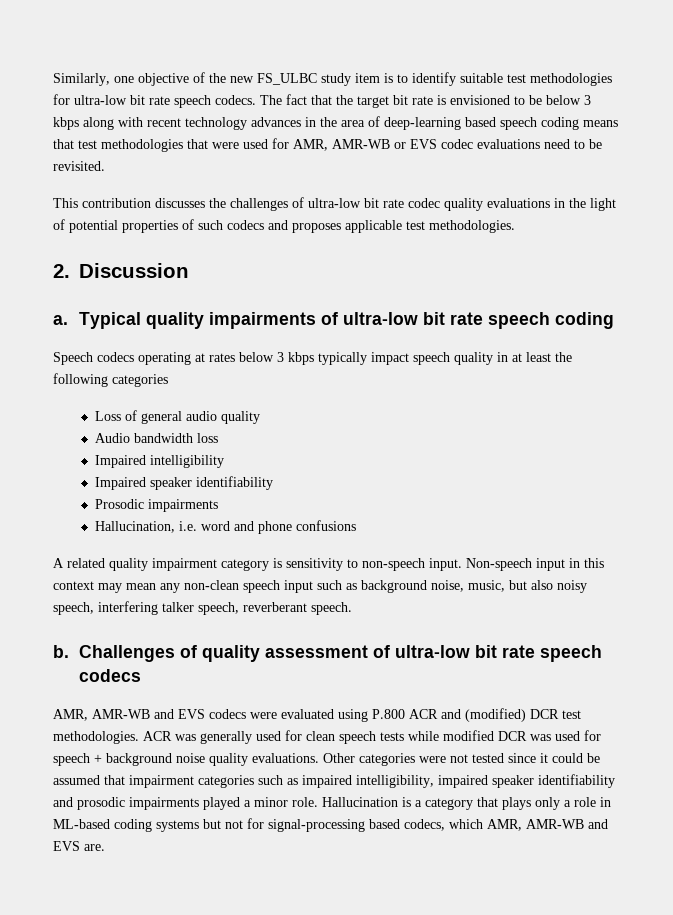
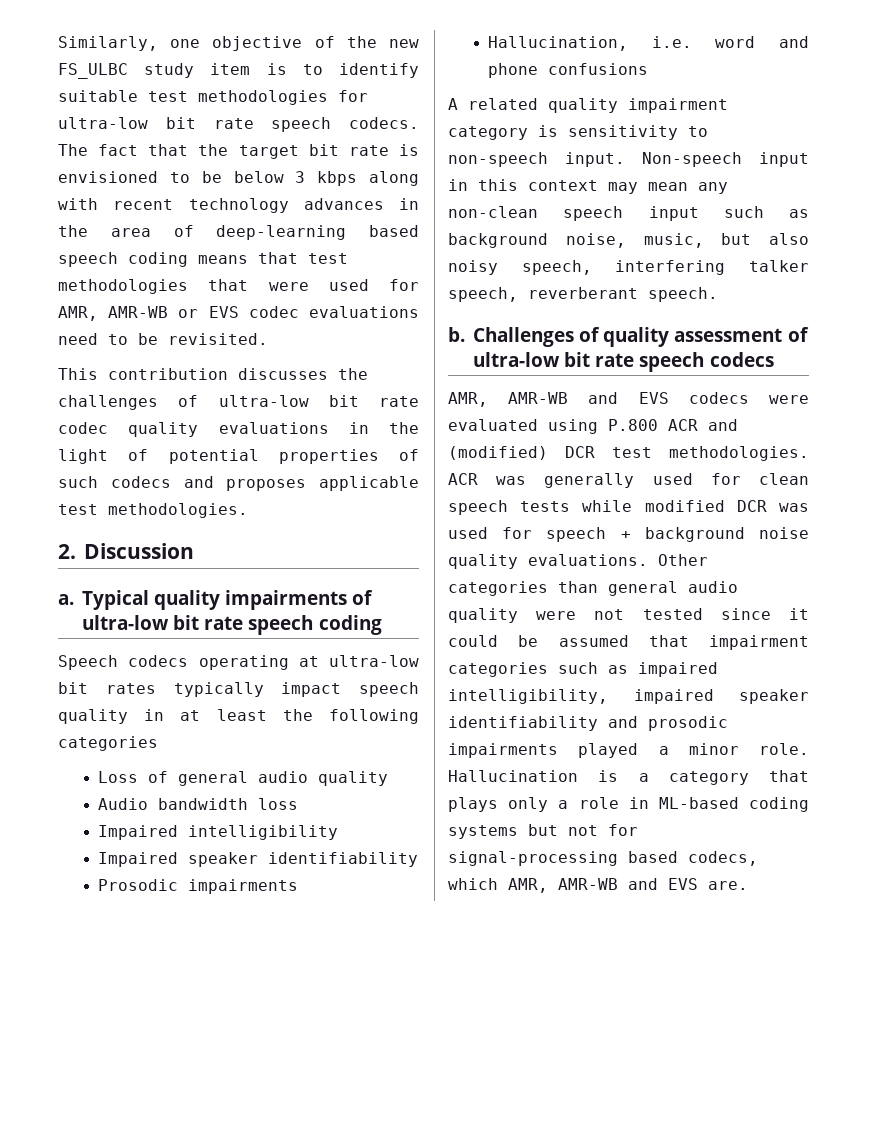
[209,352,314,365] rates below 3 kbps -> [329,655,419,667] [58,682,156,694] ultra-low bit rates
(415, 759) none -> [558,581,738,596] [448,608,518,623] than general audio quality

